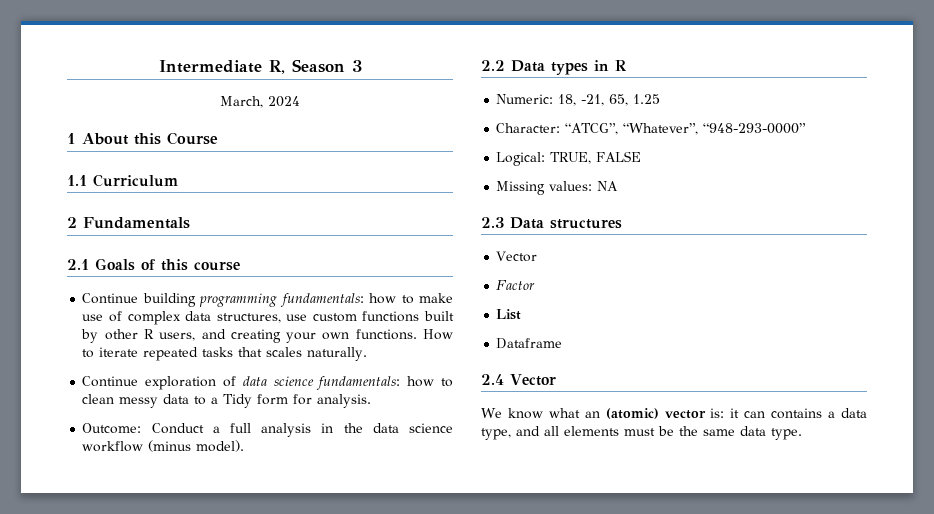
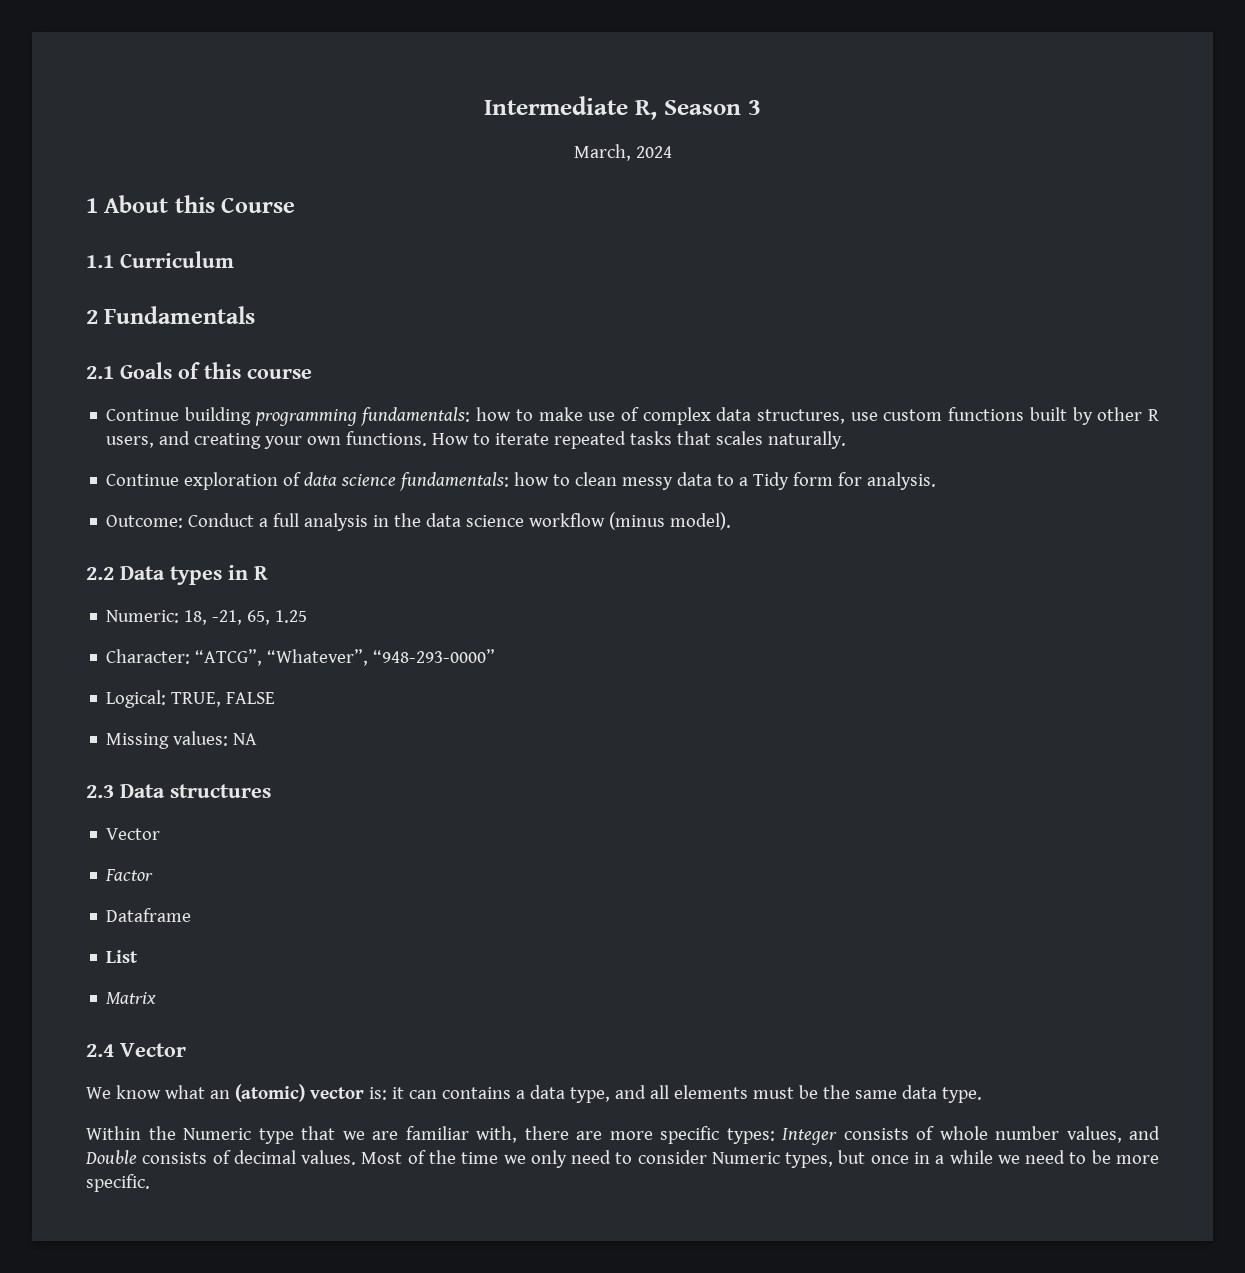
(536, 285) none -> [106,908,192,922] // Dataframe
[496,338,563,349] Dataframe -> [106,992,157,1004] Matrix
(802, 434) none -> [86,1126,1160,1145] [85,1150,1159,1168] [86,1174,150,1192] // Within the Numeric type that we are familiar with, there are more specific types: Integer consists of whole number values, and Double consists of decimal values. Most of the time we only need to consider Numeric types, but once in a while we need to be more specific.

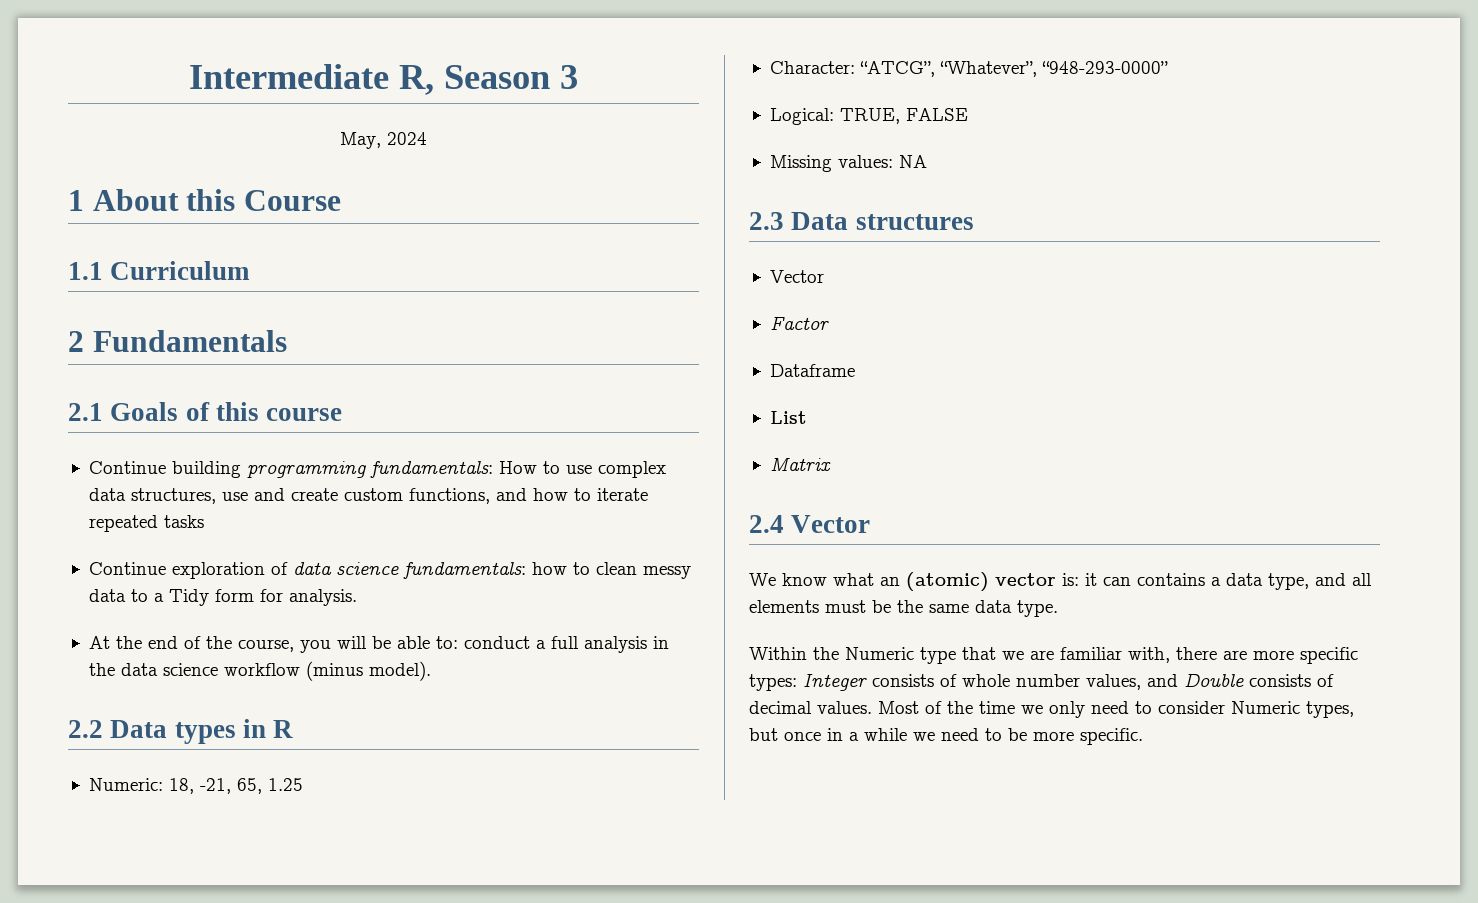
[573,144,631,161] March, -> [340,132,381,149] May,
[476,407,1160,425] [106,431,470,449] how to make use of complex data structures, use custom functions built by other R users, and creating your own functions. How -> [498,461,666,478] [88,488,568,504] How to use complex data structures, use and create custom functions, and how
[677,431,847,449] that scales naturally. -> (204, 521) none
[106,513,255,528] Outcome: Conduct -> [88,636,530,653] At the end of the course, you will be able to: conduct

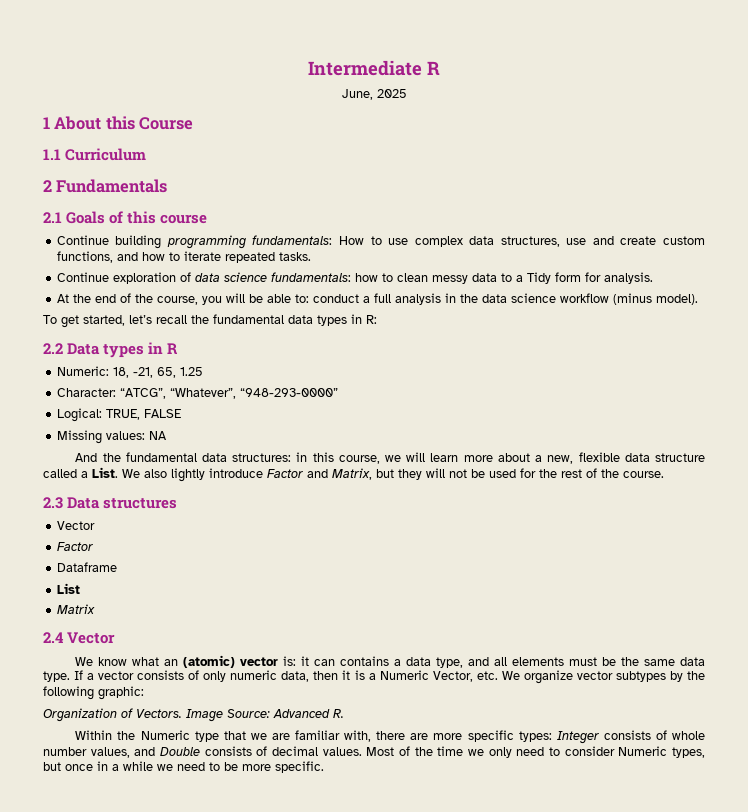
[399,65,578,95] [340,132,427,149] R, Season 3 // May, 2024 -> [427,61,440,75] [341,89,407,100] R // June, 2025
[163,515,204,528] tasks -> [278,252,311,261] tasks.
(431, 671) none -> [43,314,377,328] // To get started, let’s recall the fundamental data types in R:
(927, 161) none -> [75,452,705,464] [43,467,664,482] // And the fundamental data structures: in this course, we will learn more about a new, flexible data structure called a List. We also lightly introduce Factor and Matrix, but they will not be used for the rest of the course.
(1058, 608) none -> [74,670,705,684] [43,686,144,700] [43,708,344,722] If a vector consists of only numeric data, then it is a Numeric Vector, etc. We organize vector subtypes by the following graphic: // Organization of Vectors. Image Source: Advanced R.

